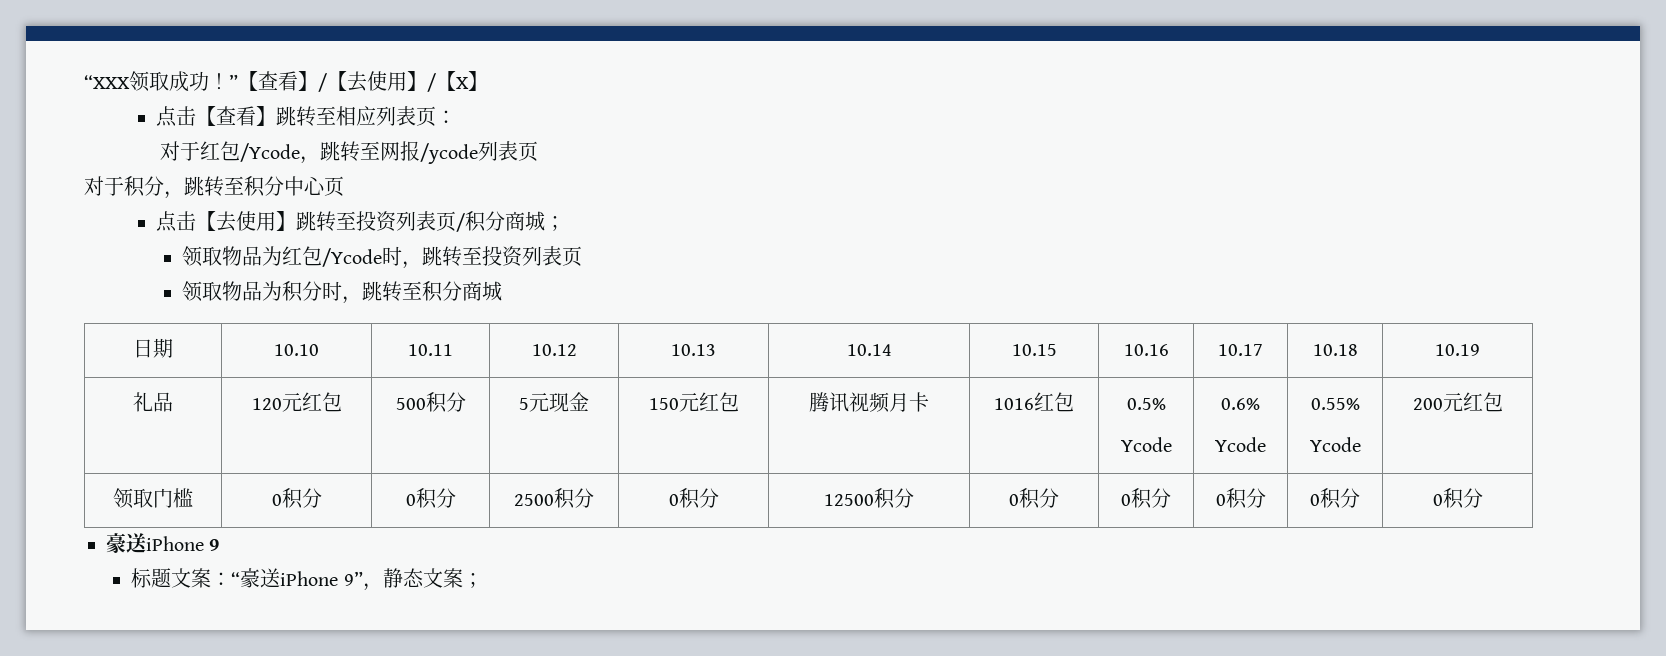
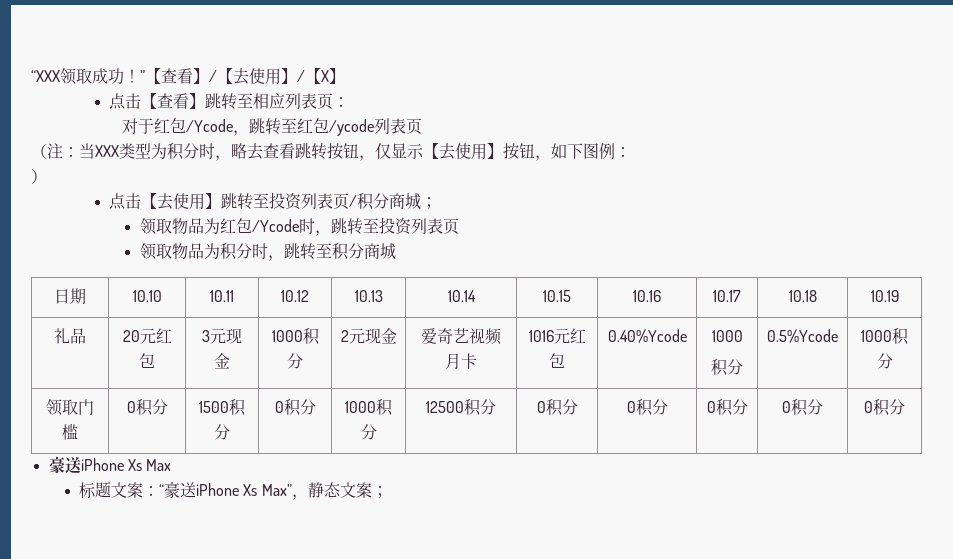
[379,141,420,161] 网报 -> [296,118,329,134] 红包
[84,176,344,199] 对于积分，跳转至积分中心页 -> [31,143,631,161] [31,169,47,184] （注：当XXX类型为积分时，略去查看跳转按钮，仅显示【去使用】按钮，如下图例： // ）
[251,392,342,412] [395,392,466,413] [519,392,589,412] [648,392,739,412] [809,392,849,412] 120元红包 | 500积分 | 5元现金 | 150元红包 | 腾讯 -> [122,328,172,344] [139,353,155,368] [202,328,242,344] [214,353,230,369] [271,328,320,345] [287,353,303,369] [340,328,397,344] [421,328,470,344] 20元红包 | 3元现金 | 1000积分 | 2元现金 | 爱奇艺
[1034,392,1074,412] [1126,398,1166,410] [1120,437,1172,452] [1221,398,1260,410] [1215,437,1266,452] [1310,398,1360,410] [1309,437,1361,452] [1412,392,1503,412] 红包 | 0.5% // Ycode | 0.6% // Ycode | 0.55% // Ycode | 200元红包 -> [553,328,586,344] [549,353,565,368] [607,329,687,343] [711,330,743,342] [711,359,743,376] [767,329,838,343] [861,328,909,345] [876,353,893,369] 元红包 | 0.40%Ycode | 1000 // 积分 | 0.5%Ycode | 1000积分
[405,488,456,509] [514,488,594,509] [668,494,679,506] | 0积分 | 2500积分 | 0 -> [199,399,246,416] [214,424,230,440] [274,399,316,416] [345,401,376,413] | 1500积分 | 0积分 | 1000
[209,539,220,551] 9 -> [127,459,172,471] Xs Max
[343,571,363,586] 9” -> [243,484,292,496] Xs Max”

